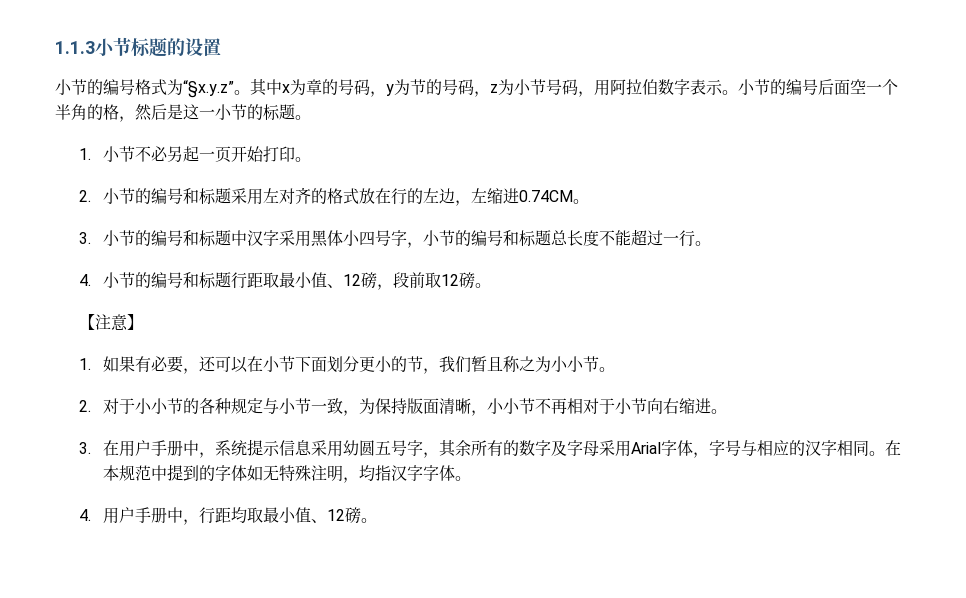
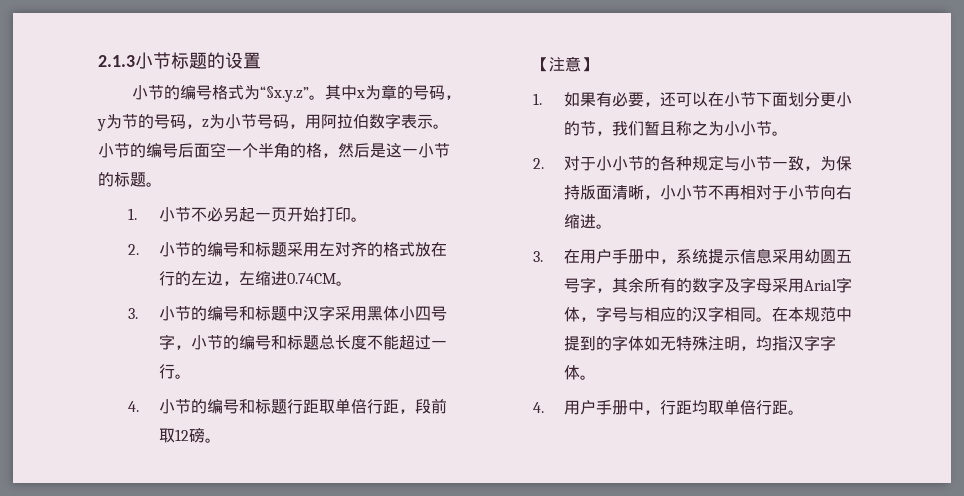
[55,41,95,54] 1.1.3 -> [98,55,135,67] 2.1.3
[279,272,378,289] 最小值、12磅 -> [334,398,399,414] 单倍行距
[263,507,362,524] 最小值、12磅 -> [723,399,788,415] 单倍行距

